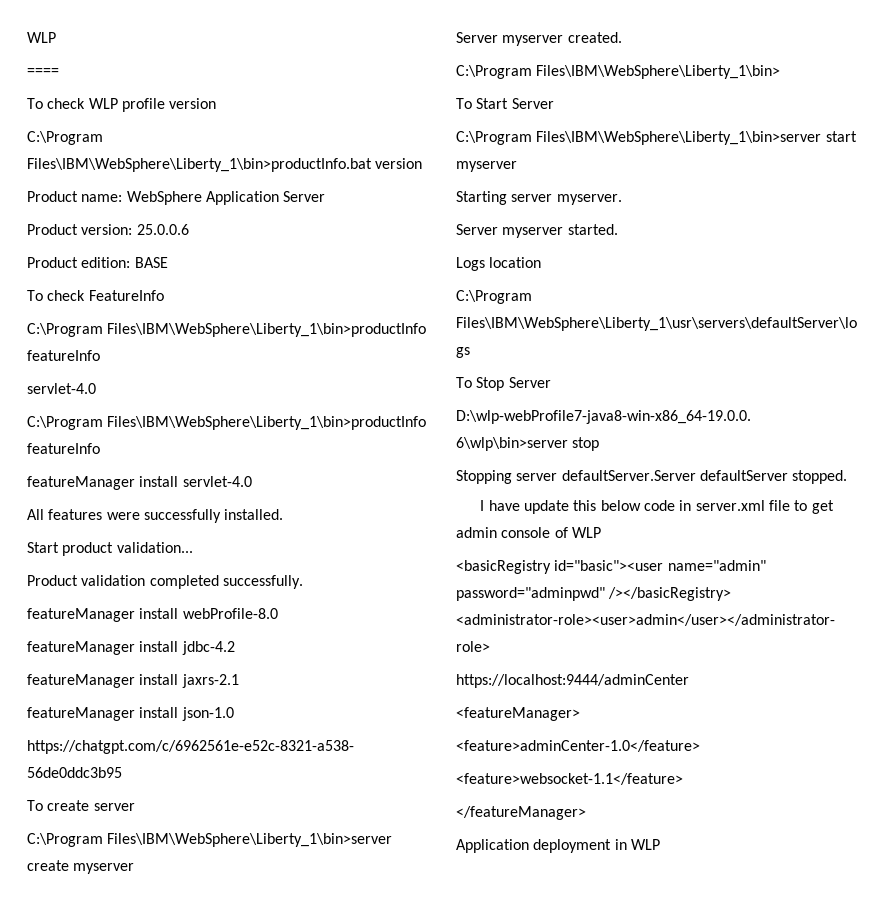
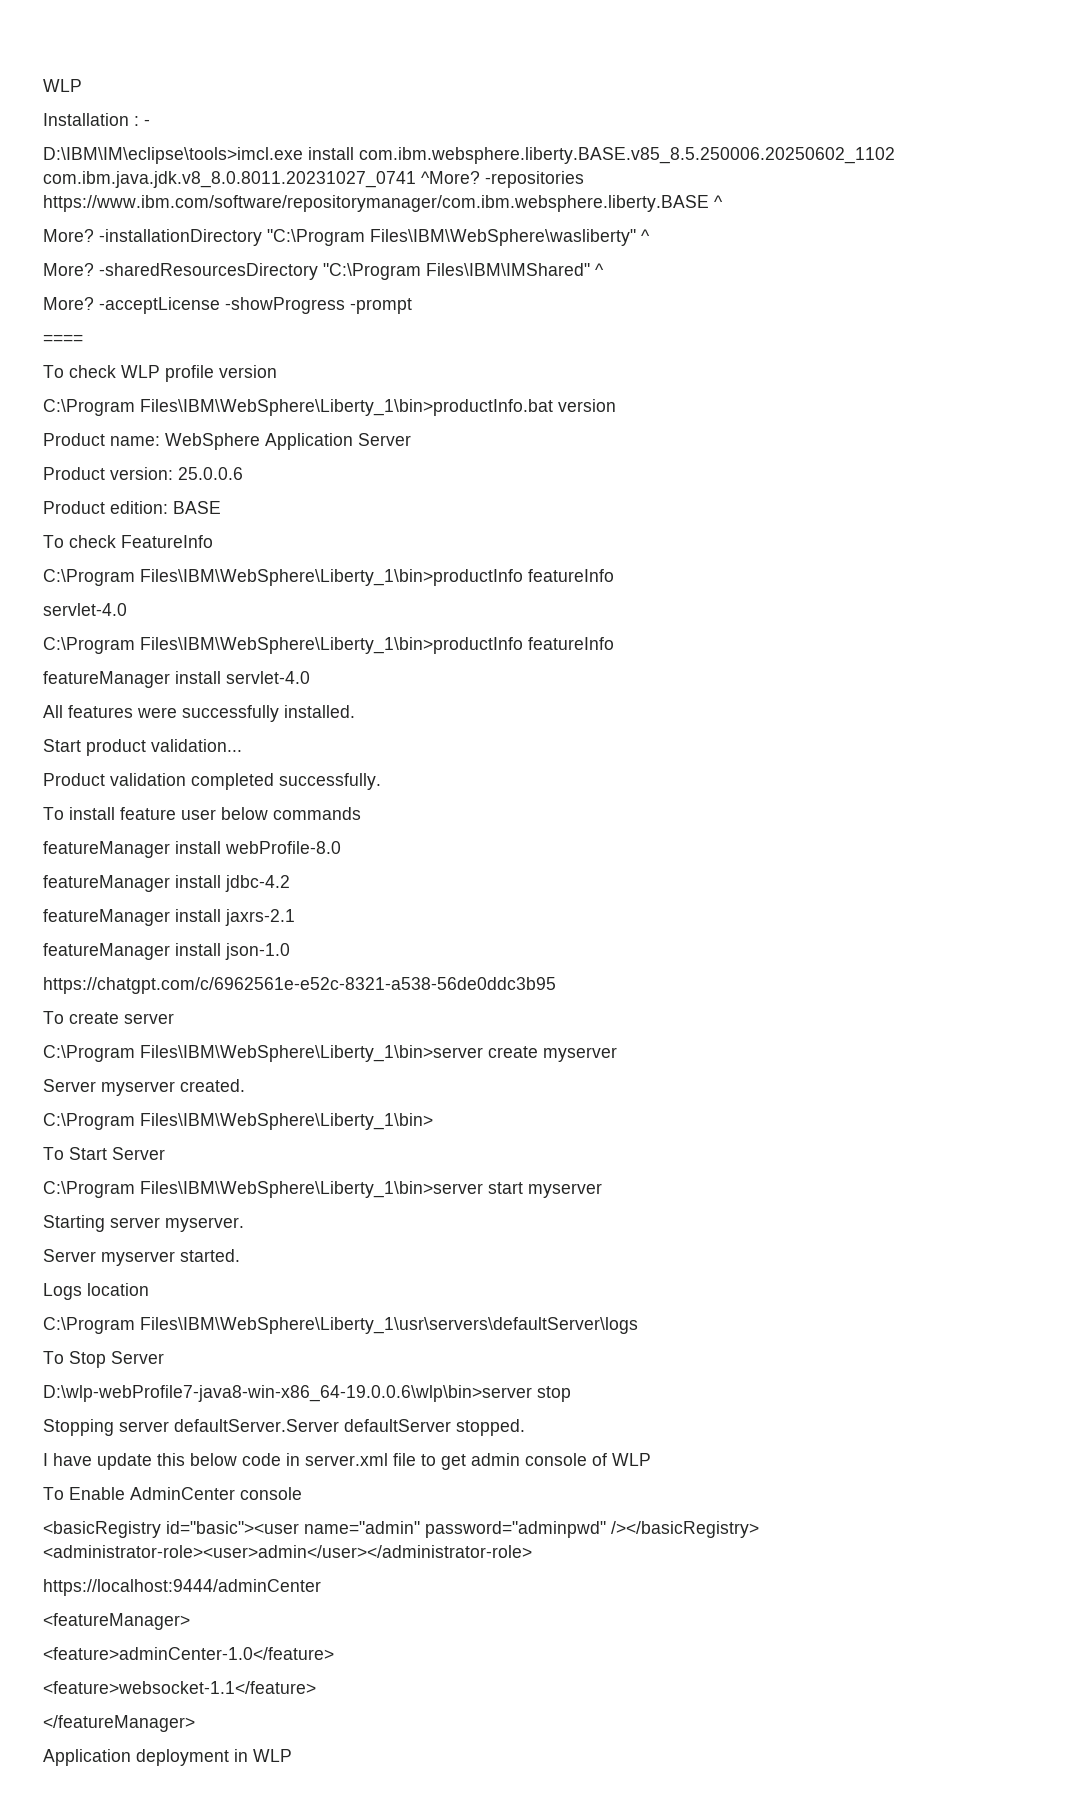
[27,32,56,43] WLP -> [43,79,82,92] [43,113,150,126] [43,147,895,164] [43,171,584,188] [43,195,723,212] [43,229,650,246] [43,263,604,280] [43,297,412,314] WLP // Installation : - // D:\IBM\IM\eclipse\tools>imcl.exe install com.ibm.websphere.liberty.BASE.v85_8.5.250006.20250602_1102 com.ibm.java.jdk.v8_8.0.8011.20231027_0741 ^More? -repositories https://www.ibm.com/software/repositorymanager/com.ibm.websphere.liberty.BASE ^ // More? -installationDirectory "C:\Program Files\IBM\WebSphere\wasliberty" ^ // More? -sharedResourcesDirectory "C:\Program Files\IBM\IMShared" ^ // More? -acceptLicense -showProgress -prompt
(303, 582) none -> [43,807,361,820] // To install feature user below commands
(601, 532) none -> [43,1487,302,1500] // To Enable AdminCenter console

